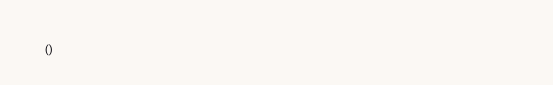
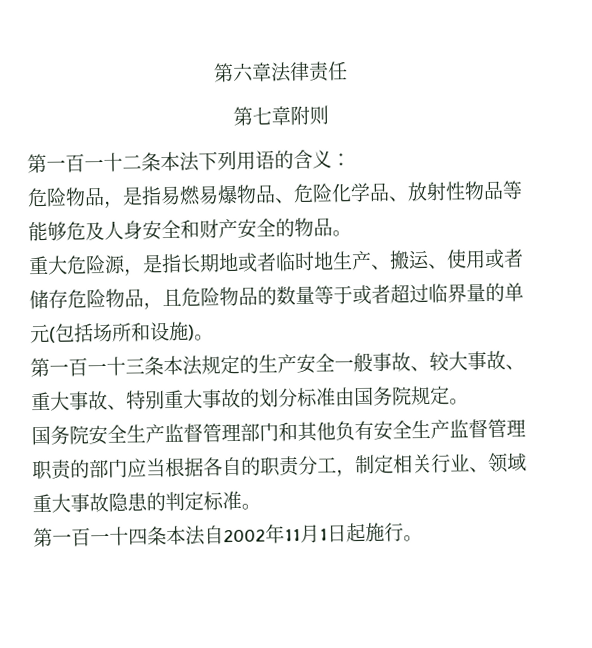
[45,44,53,56] () -> [213,61,348,83] [233,105,329,126] [27,149,351,174] [27,180,523,208] [28,217,352,242] [28,248,524,276] [29,282,524,310] [29,321,214,344] [30,350,525,378] [31,385,469,411] [31,418,526,446] [32,452,527,481] [32,490,261,513] [33,522,423,548] 第六章法律责任 // 第七章附则 // 第一百一十二条本法下列用语的含义： // 危险物品，是指易燃易爆物品、危险化学品、放射性物品等能够危及人身安全和财产安全的物品。 // 重大危险源，是指长期地或者临时地生产、搬运、使用或者储存危险物品，且危险物品的数量等于或者超过临界量的单元(包括场所和设施)。 // 第一百一十三条本法规定的生产安全一般事故、较大事故、重大事故、特别重大事故的划分标准由国务院规定。 // 国务院安全生产监督管理部门和其他负有安全生产监督管理职责的部门应当根据各自的职责分工，制定相关行业、领域重大事故隐患的判定标准。 // 第一百一十四条本法自2002年11月1日起施行。

